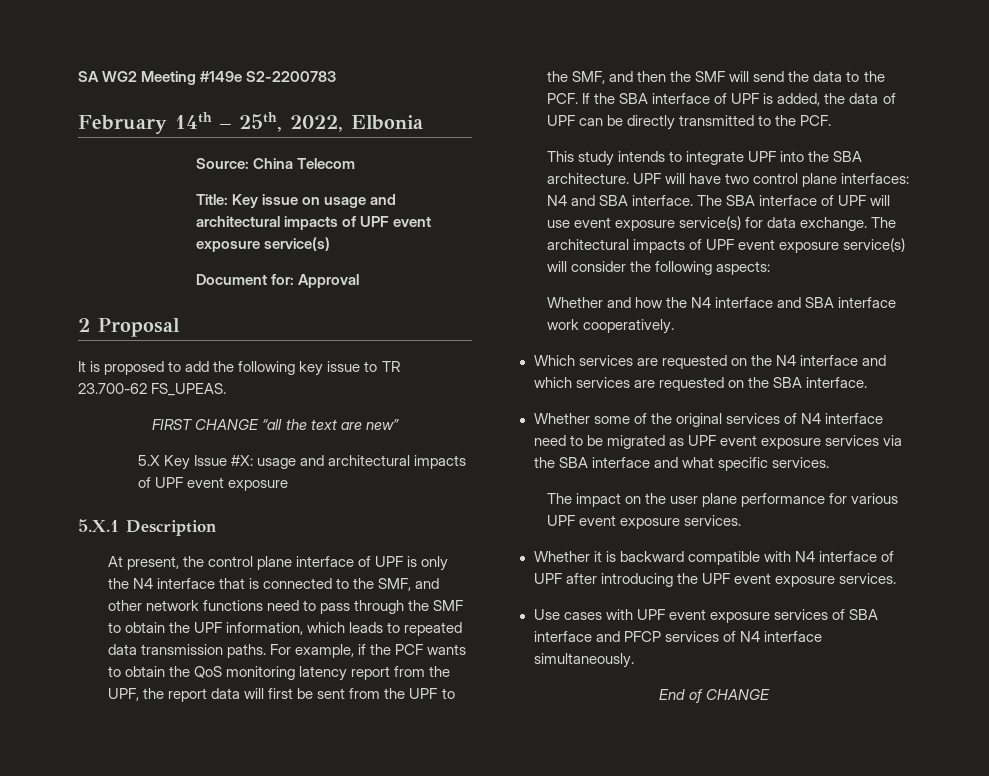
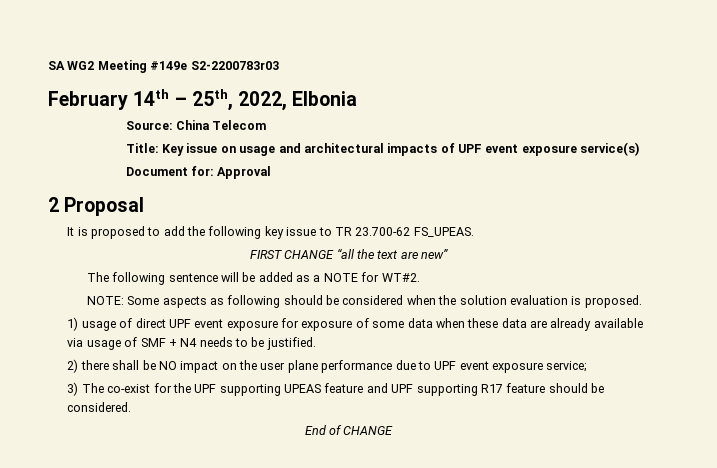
[246,71,337,82] S2-2200783 -> [190,61,279,70] S2-2200783r03
[137,455,467,470] [137,477,289,491] [78,519,217,536] [107,556,449,571] [107,578,440,591] [107,600,464,614] [107,622,463,636] [107,644,467,658] [107,666,451,681] [107,688,455,702] [546,71,885,84] [546,93,896,106] [546,115,832,130] [546,151,863,166] [546,173,910,187] [546,195,891,206] [546,216,897,231] [546,238,906,253] [546,261,771,275] [546,297,897,308] [546,319,675,334] [533,355,886,369] [533,377,867,391] [533,413,883,427] [533,435,902,449] [533,457,829,471] [546,493,572,504] 5.X Key Issue #X: usage and architectural impacts of UPF event exposure // 5.X.1 Description // At present, the control plane interface of UPF is only the N4 interface that is connected to the SMF, and other network functions need to pass through the SMF to obtain the UPF information, which leads to repeated data transmission paths. For example, if the PCF wants to obtain the QoS monitoring latency report from the UPF, the report data will first be sent from the UPF to the SMF, and then the SMF will send the data to the PCF. If the SBA interface of UPF is added, the data of UPF can be directly transmitted to the PCF. // This study intends to integrate UPF into the SBA architecture. UPF will have two control plane interfaces: N4 and SBA interface. The SBA interface of UPF will use event exposure service(s) for data exchange. The architectural impacts of UPF event exposure service(s) will consider the following aspects: // Whether and how the N4 interface and SBA interface work cooperatively. // Which services are requested on the N4 interface and which services are requested on the SBA interface. // Whether some of the original services of N4 interface need to be migrated as UPF event exposure services via the SBA interface and what specific services. // The -> [86,272,420,285] [86,295,642,308] [67,317,643,331] [67,337,316,350] [67,359,177,373] The following sentence will be added as a NOTE for WT#2. // NOTE: Some aspects as following should be considered when the solution evaluation is proposed. // 1) usage of direct UPF event exposure for exposure of some data when these data are already available via usage of SMF + N4 needs to be justified. // 2) there shall be NO
[829,493,899,504] [546,515,742,529] [533,551,894,565] [533,573,896,587] [533,609,878,623] [533,631,822,642] [533,653,634,668] for various UPF event exposure services. // Whether it is backward compatible with N4 interface of UPF after introducing the UPF event exposure services. // Use cases with UPF event exposure services of SBA interface and PFCP services of N4 interface simultaneously. -> [395,360,588,373] [67,382,605,396] [67,402,132,412] due to UPF event exposure service; // 3) The co-exist for the UPF supporting UPEAS feature and UPF supporting R17 feature should be considered.

